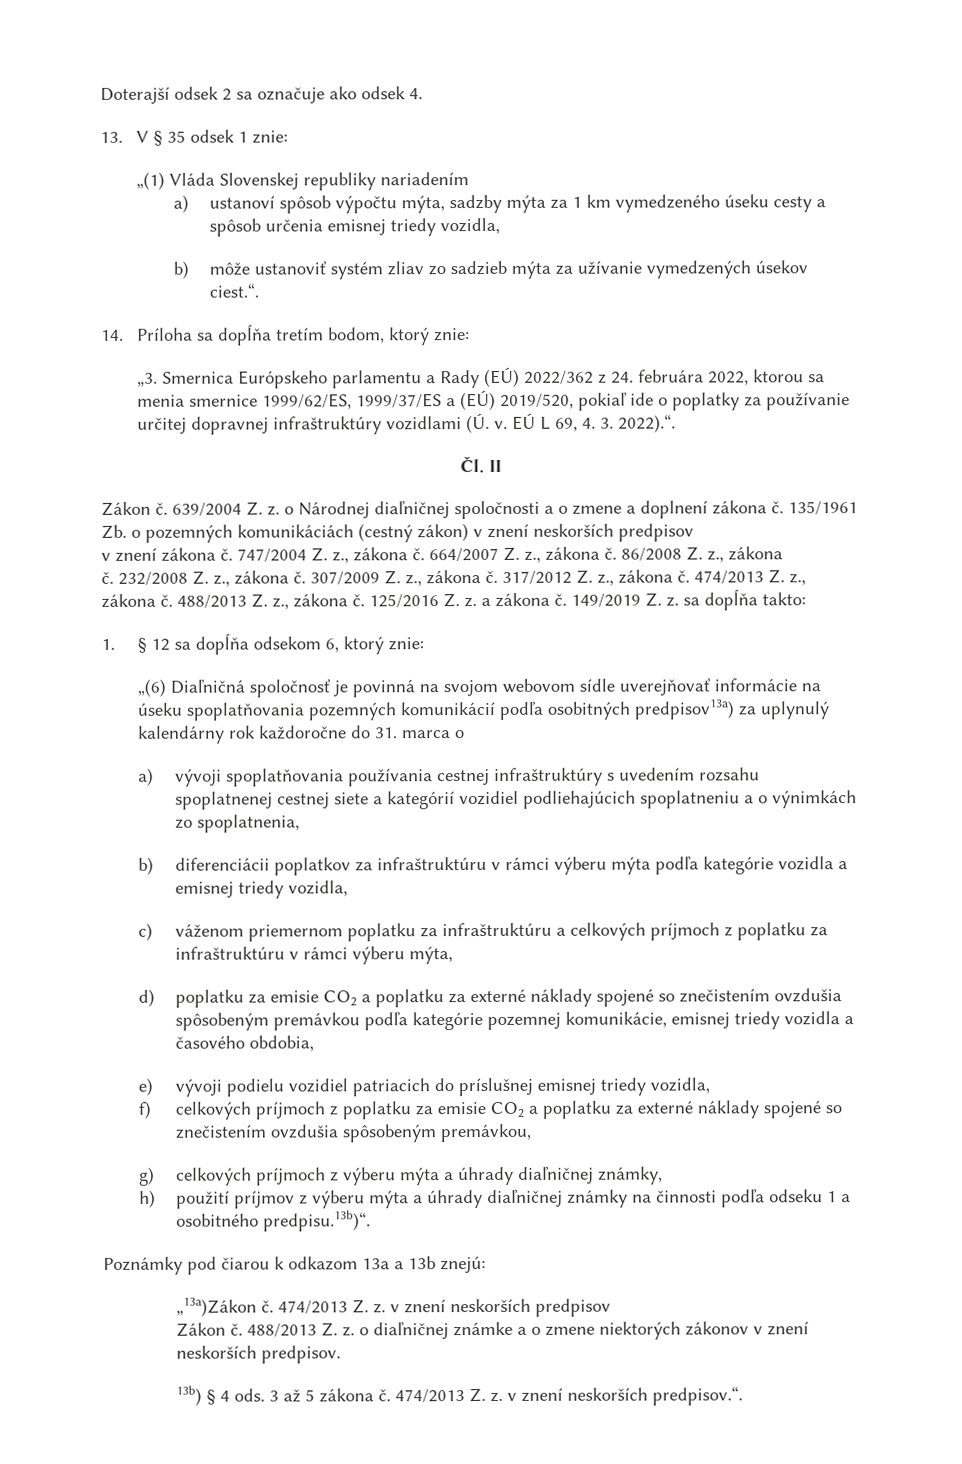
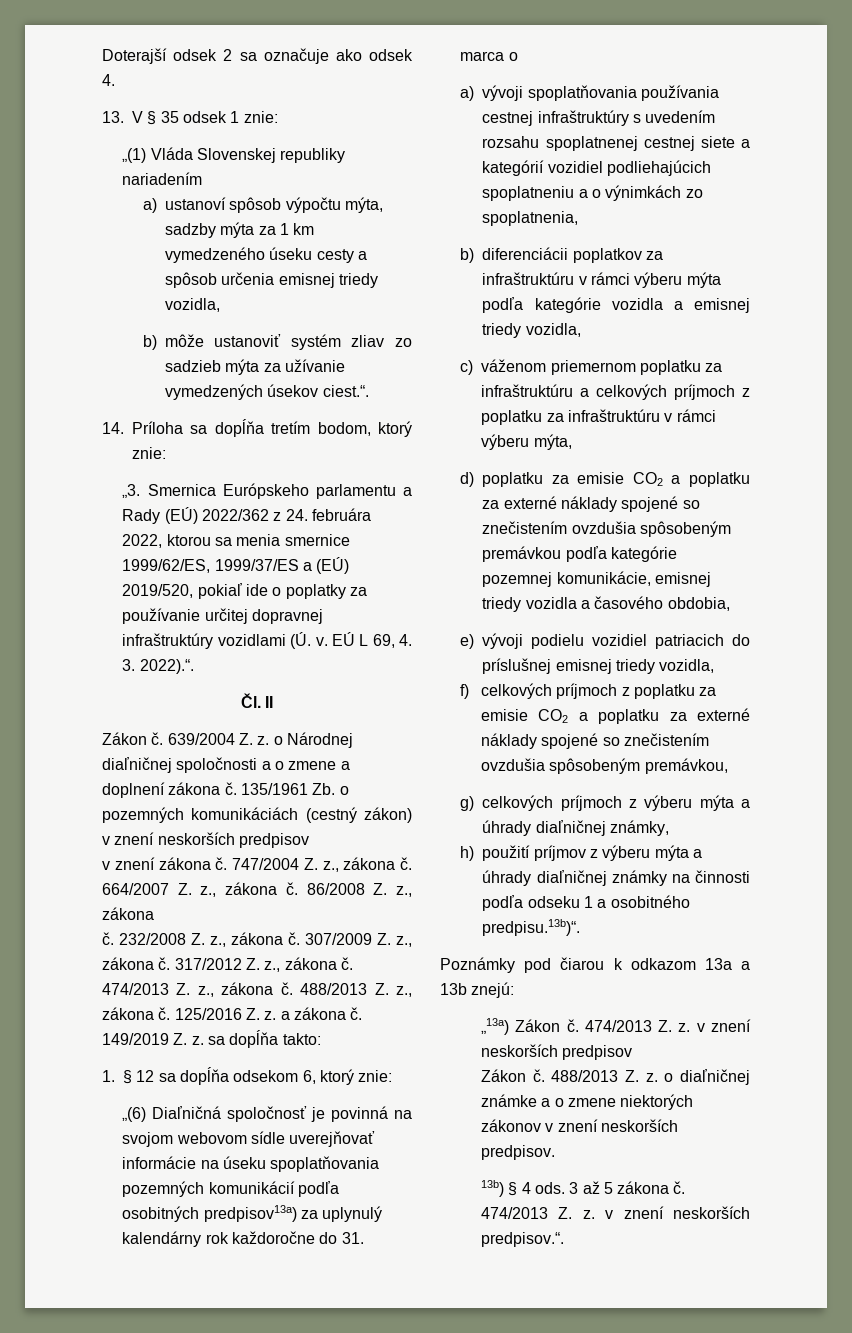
[175,1297,257,1317] „13a)Zákon -> [480,1018,561,1035] „13a) Zákon

